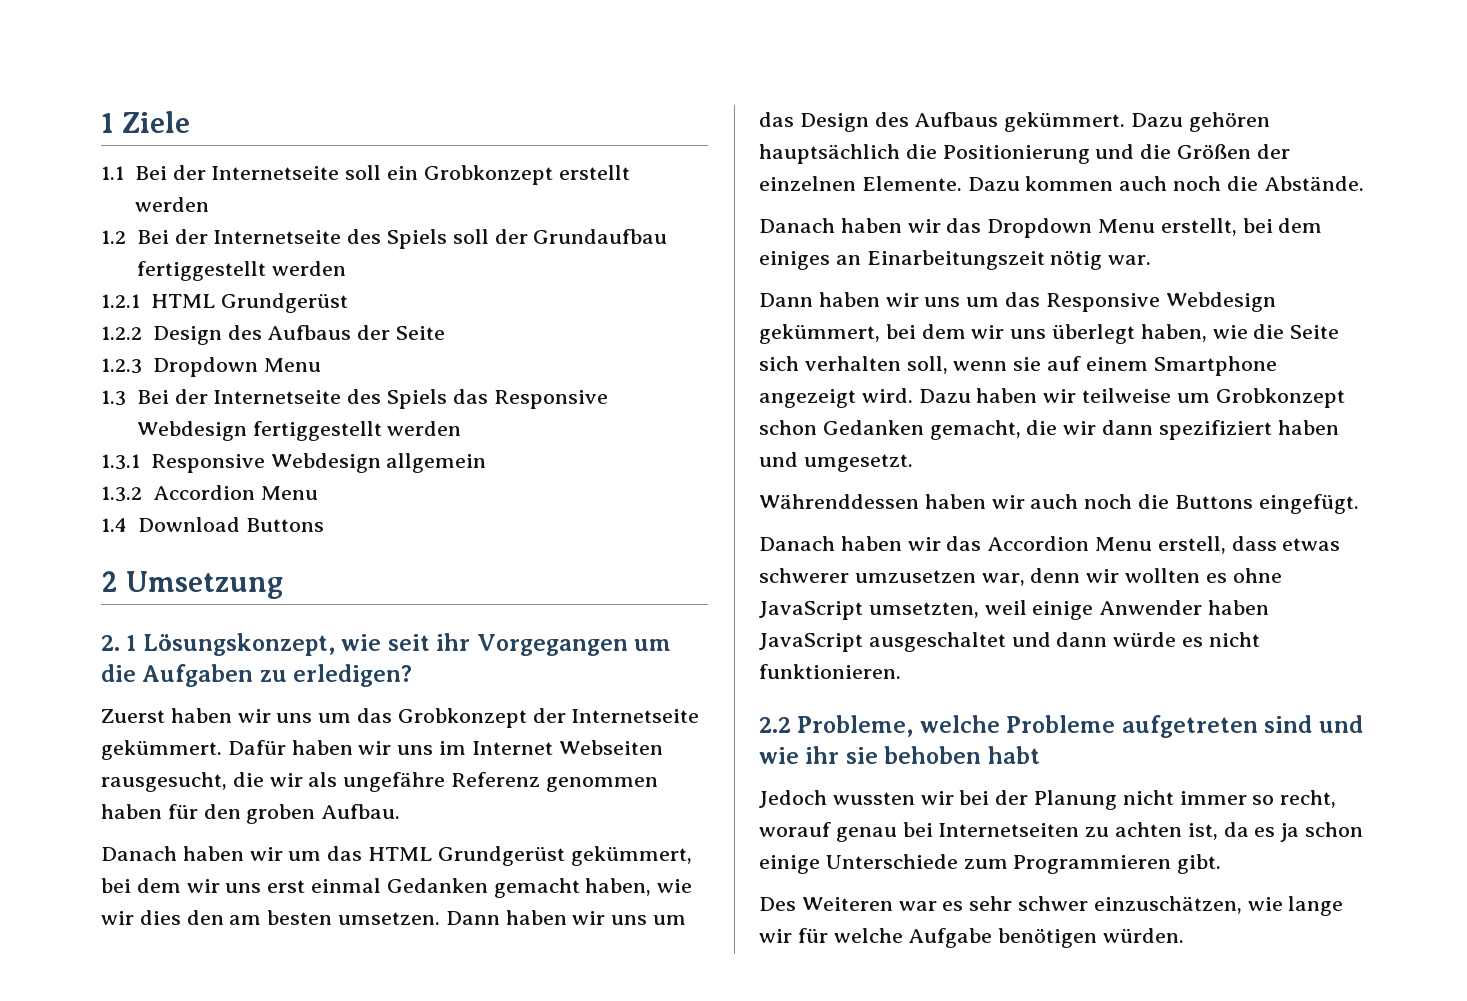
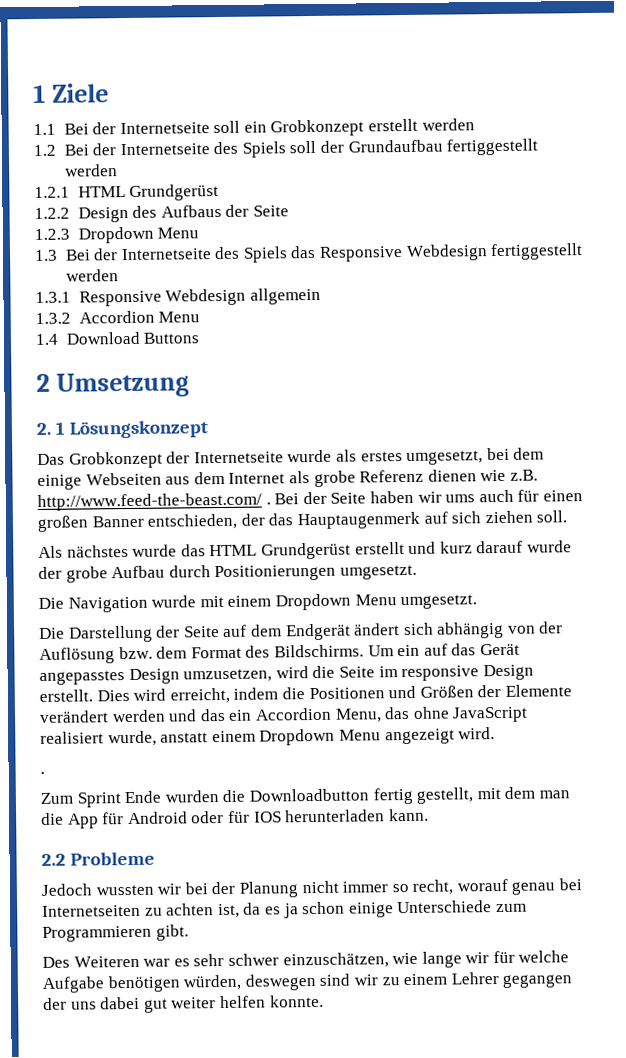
[142,633,672,656] [101,664,413,687] [101,708,700,728] [101,740,663,760] [101,772,658,792] [101,804,401,824] [101,846,692,866] [101,878,693,898] [101,910,687,925] [759,112,1270,132] [759,144,1290,164] [759,176,1364,191] [759,218,1323,238] [759,250,1152,270] [759,292,1276,312] [759,324,1340,344] [759,356,1277,376] [759,388,1345,408] [759,420,1339,440] [759,452,913,472] [759,494,1359,514] [759,536,1341,554] [759,568,1282,586] [759,600,1270,620] [759,632,1260,652] [759,664,901,679] Lösungskonzept, wie seit ihr Vorgegangen um die Aufgaben zu erledigen? // Zuerst haben wir uns um das Grobkonzept der Internetseite gekümmert. Dafür haben wir uns im Internet Webseiten rausgesucht, die wir als ungefähre Referenz genommen haben für den groben Aufbau. // Danach haben wir um das HTML Grundgerüst gekümmert, bei dem wir uns erst einmal Gedanken gemacht haben, wie wir dies den am besten umsetzen. Dann haben wir uns um das Design des Aufbaus gekümmert. Dazu gehören hauptsächlich die Positionierung und die Größen der einzelnen Elemente. Dazu kommen auch noch die Abstände. // Danach haben wir das Dropdown Menu erstellt, bei dem einiges an Einarbeitungszeit nötig war. // Dann haben wir uns um das Responsive Webdesign gekümmert, bei dem wir uns überlegt haben, wie die Seite sich verhalten soll, wenn sie auf einem Smartphone angezeigt wird. Dazu haben wir teilweise um Grobkonzept schon Gedanken gemacht, die wir dann spezifiziert haben und umgesetzt. // Währenddessen haben wir auch noch die Buttons eingefügt. // Danach haben wir das Accordion Menu erstell, dass etwas schwerer umzusetzen war, denn wir wollten es ohne JavaScript umsetzten, weil einige Anwender haben JavaScript ausgeschaltet und dann würde es nicht funktionieren. -> [69,420,209,439] [37,447,545,469] [37,469,538,490] [37,489,583,511] [37,510,568,532] [38,540,572,560] [38,564,417,583] [38,593,478,613] [39,621,564,643] [39,643,520,664] [39,664,534,685] [39,684,572,704] [39,706,529,723] [40,727,496,747] [40,771,45,774] [40,786,570,808] [41,808,429,829] Lösungskonzept // Das Grobkonzept der Internetseite wurde als erstes umgesetzt, bei dem einige Webseiten aus dem Internet als grobe Referenz dienen wie z.B. http://www.feed-the-beast.com/ . Bei der Seite haben wir ums auch für einen großen Banner entschieden, der das Hauptaugenmerk auf sich ziehen soll. // Als nächstes wurde das HTML Grundgerüst erstellt und kurz darauf wurde der grobe Aufbau durch Positionierungen umgesetzt. // Die Navigation wurde mit einem Dropdown Menu umgesetzt. // Die Darstellung der Seite auf dem Endgerät ändert sich abhängig von der Auflösung bzw. dem Format des Bildschirms. Um ein auf das Gerät angepasstes Design umzusetzen, wird die Seite im responsive Design erstellt. Dies wird erreicht, indem die Positionen und Größen der Elemente verändert werden und das ein Accordion Menu, das ohne JavaScript realisiert wurde, anstatt einem Dropdown Menu angezeigt wird. // . // Zum Sprint Ende wurden die Downloadbutton fertig gestellt, mit dem man die App für Android oder für IOS herunterladen kann.
[797,715,1000,737] Probleme, welche -> (66, 859) none
[1121,715,1363,738] [759,746,1040,764] aufgetreten sind und wie ihr sie behoben habt -> (156, 858) none
[1103,928,1185,943] würden. -> [183,972,573,991] [43,994,324,1013] würden, deswegen sind wir zu einem Lehrer gegangen der uns dabei gut weiter helfen konnte.

